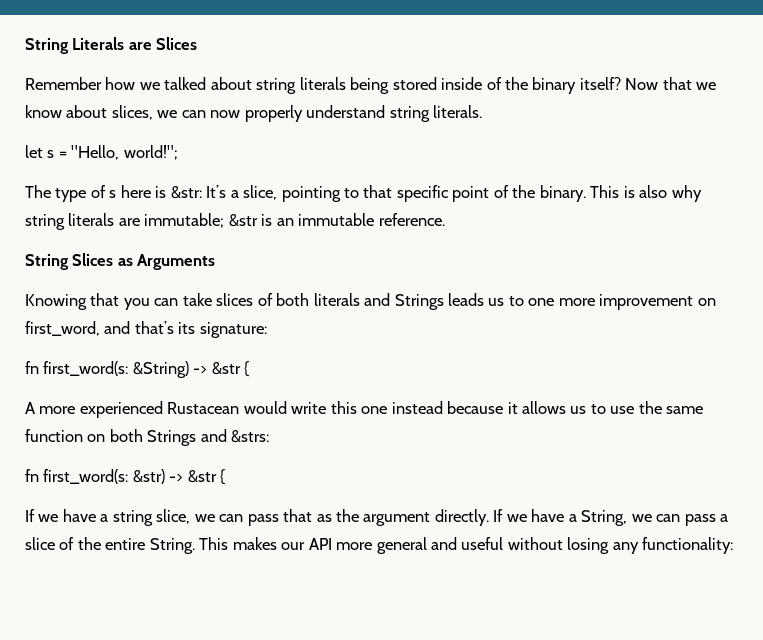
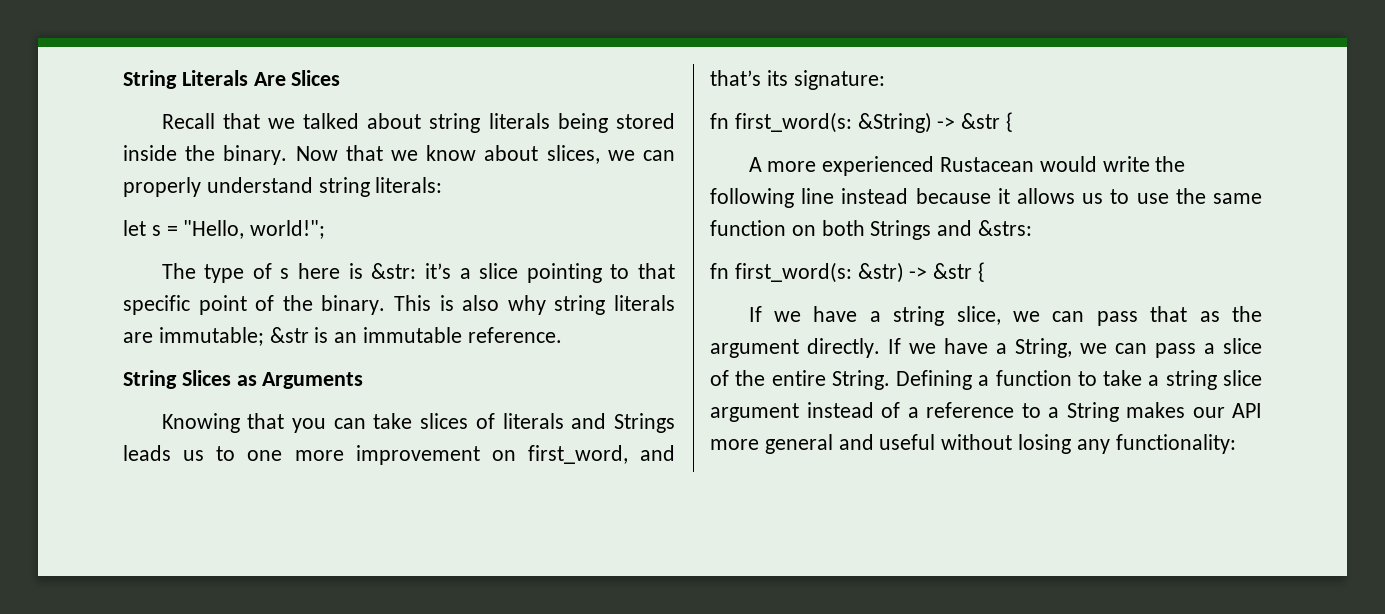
[128,42,152,50] are -> [253,72,286,86] Are
[25,77,136,90] Remember how -> [161,113,260,129] Recall that
[486,77,621,94] of the binary itself? -> [185,145,288,165] the binary.
[210,110,241,118] now -> (675, 155) none
[433,105,483,118] literals. -> [375,177,443,193] literals:
[206,185,278,200] It’s a slice, -> [424,263,519,279] it’s a slice
[276,293,310,306] both -> (495, 421) none
[330,401,388,414] this one -> [1155,156,1186,172] [710,188,835,208] the following line
[199,537,229,550] This -> [896,370,1262,390] [710,402,1119,422] Defining a function to take a string slice argument instead of a reference to a String

